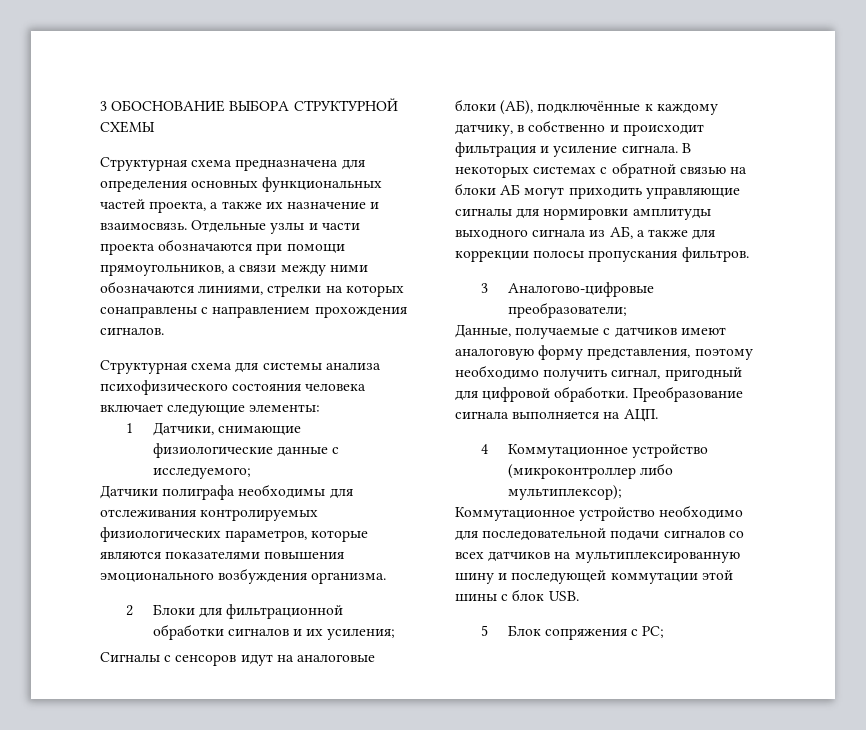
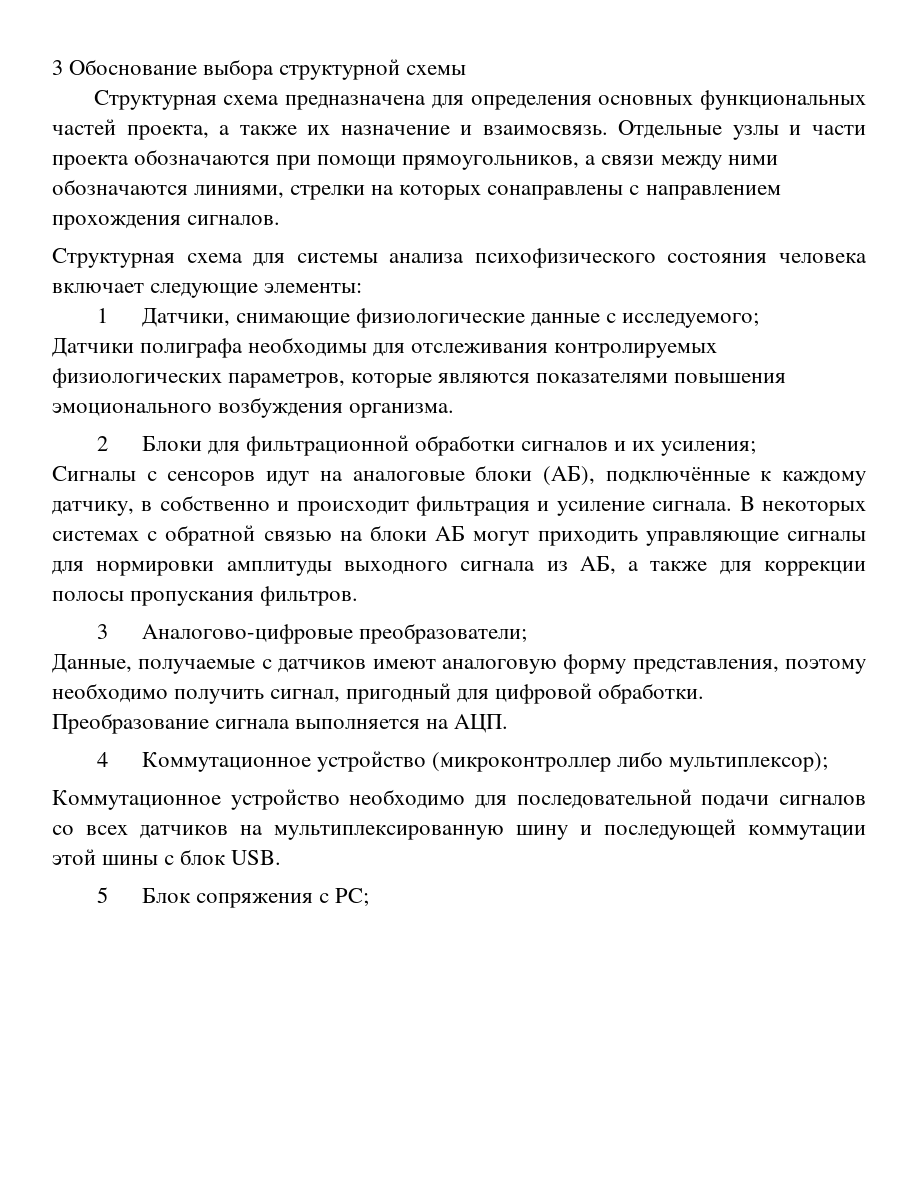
[100,98,398,112] [100,121,155,133] 3 ОБОСНОВАНИЕ ВЫБОРА СТРУКТУРНОЙ СХЕМЫ -> [52,59,467,80] 3 Обоснование выбора структурной схемы

